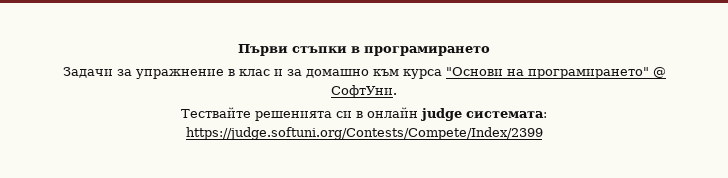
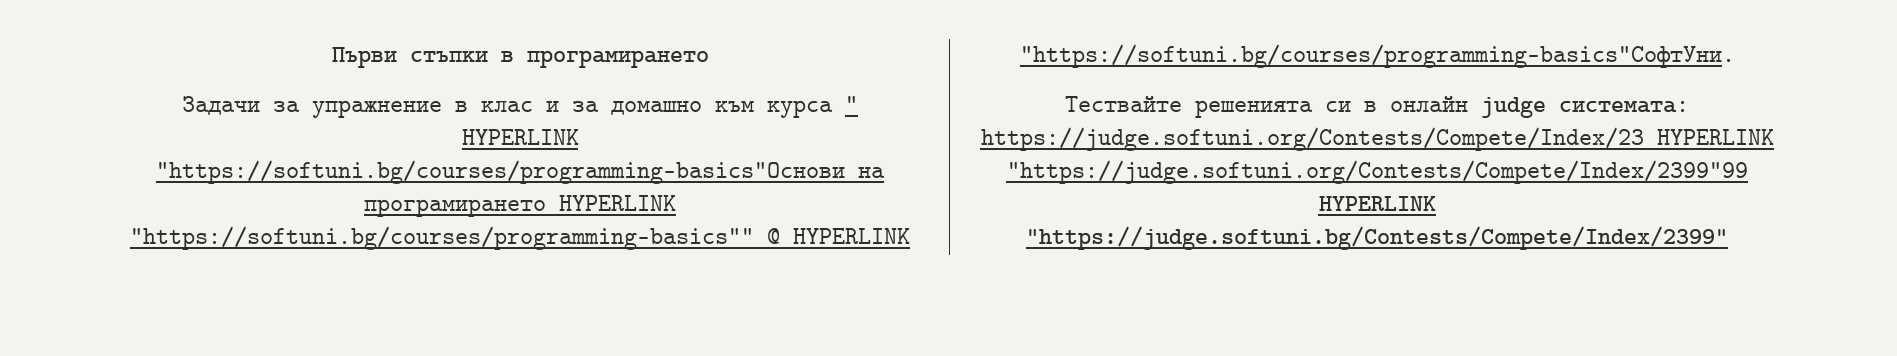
[445,67,666,79] [331,85,397,98] "Основи на програмирането" @ СофтУни. -> [845,96,858,112] [461,129,579,145] [156,160,885,184] [364,195,676,217] [130,226,910,250] [1019,44,1735,68] " HYPERLINK "https://softuni.bg/courses/programming-basics"Основи на програмирането HYPERLINK "https://softuni.bg/courses/programming-basics"" @ HYPERLINK "https://softuni.bg/courses/programming-basics"СофтУни.
[185,127,543,140] https://judge.softuni.org/Contests/Compete/Index/2399 -> [980,127,1774,151] [1006,160,1748,184] [1318,196,1436,211] [1026,226,1728,250] https://judge.softuni.org/Contests/Compete/Index/23 HYPERLINK "https://judge.softuni.org/Contests/Compete/Index/2399"99 HYPERLINK "https://judge.softuni.bg/Contests/Compete/Index/2399"

